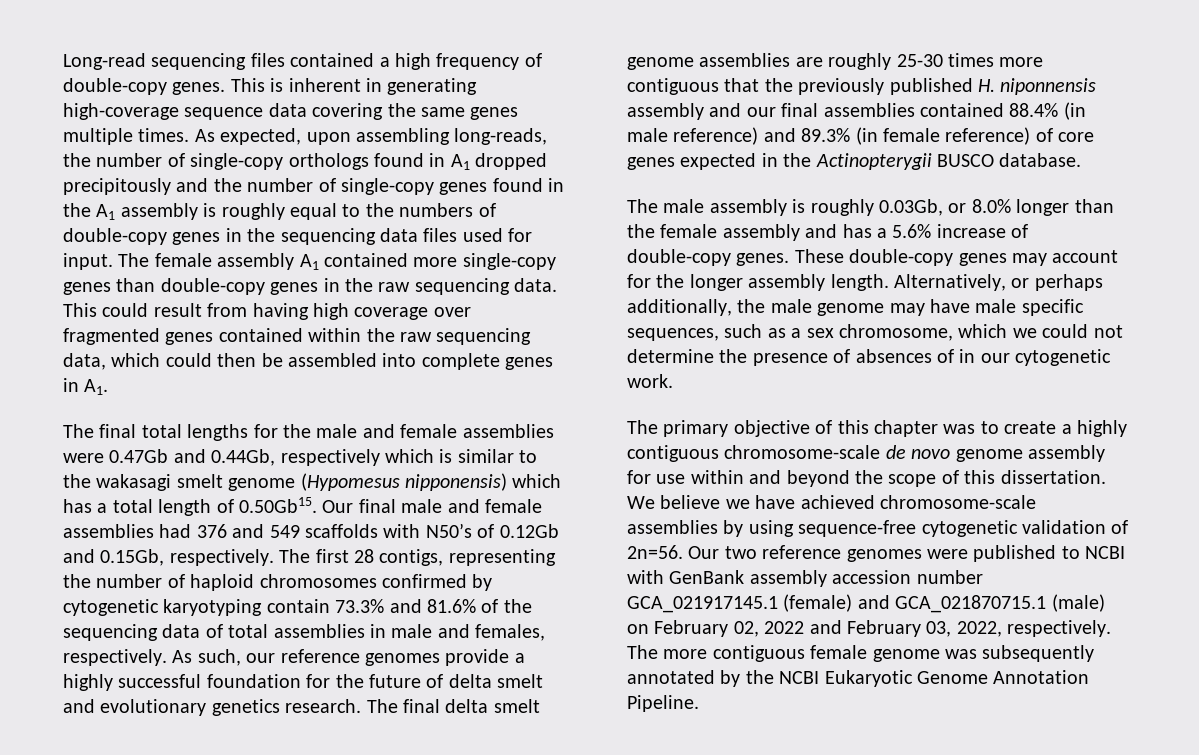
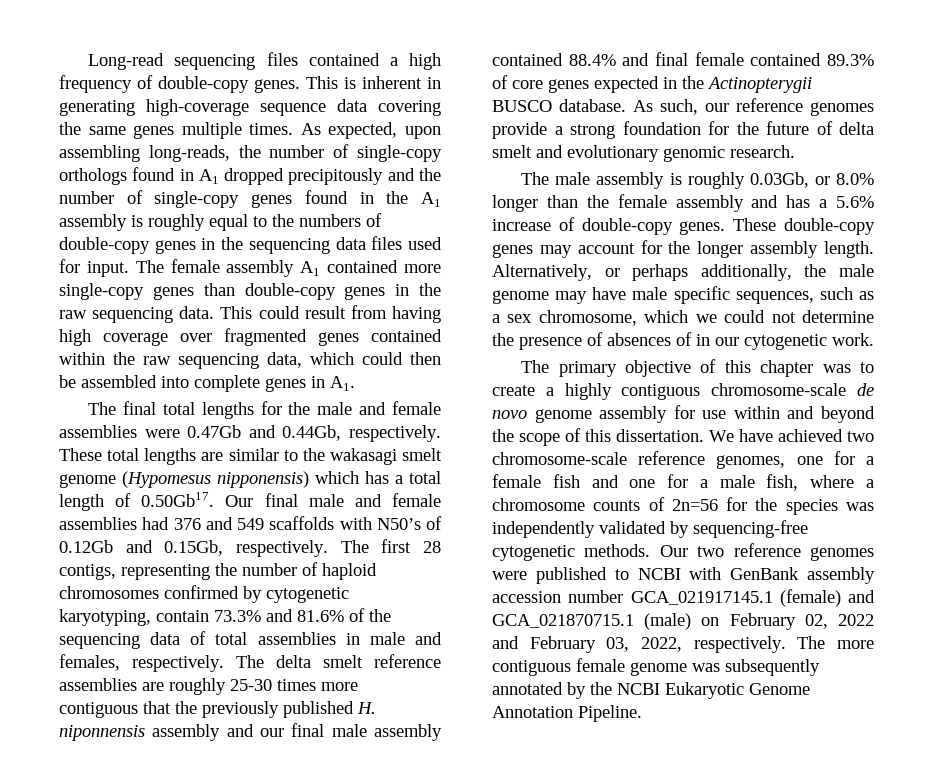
[280,449,453,466] respectively which is -> [349,425,441,442] [59,448,224,465] respectively. These total lengths are
[239,497,317,513] 0.50Gb15. -> [141,492,215,507] 0.50Gb17.
[163,599,263,616] karyotyping -> [59,609,151,626] karyotyping,
[172,649,525,666] [63,674,544,691] [63,699,540,716] [627,57,694,70] As such, our reference genomes provide a highly successful foundation for the future of delta smelt and evolutionary genetics research. The final delta smelt genome -> [236,654,441,668] The delta smelt reference
[823,102,1086,120] [627,127,1031,145] assemblies contained 88.4% (in male reference) and 89.3% (in female reference) -> [331,724,442,741] [492,52,874,66] male assembly contained 88.4% and final female contained 89.3%
(1082, 160) none -> [633,98,874,116] [492,121,874,139] [492,145,795,162] As such, our reference genomes provide a strong foundation for the future of delta smelt and evolutionary genomic research.
[660,495,1036,509] [627,520,1129,537] [627,545,683,559] believe we have achieved chromosome-scale assemblies by using sequence-free cytogenetic validation of 2n=56. -> [739,429,874,442] [492,451,874,469] [492,474,874,491] [492,497,874,515] [492,520,808,538] [492,544,651,561] have achieved two chromosome-scale reference genomes, one for a female fish and one for a male fish, where a chromosome counts of 2n=56 for the species was independently validated by sequencing-free cytogenetic methods.

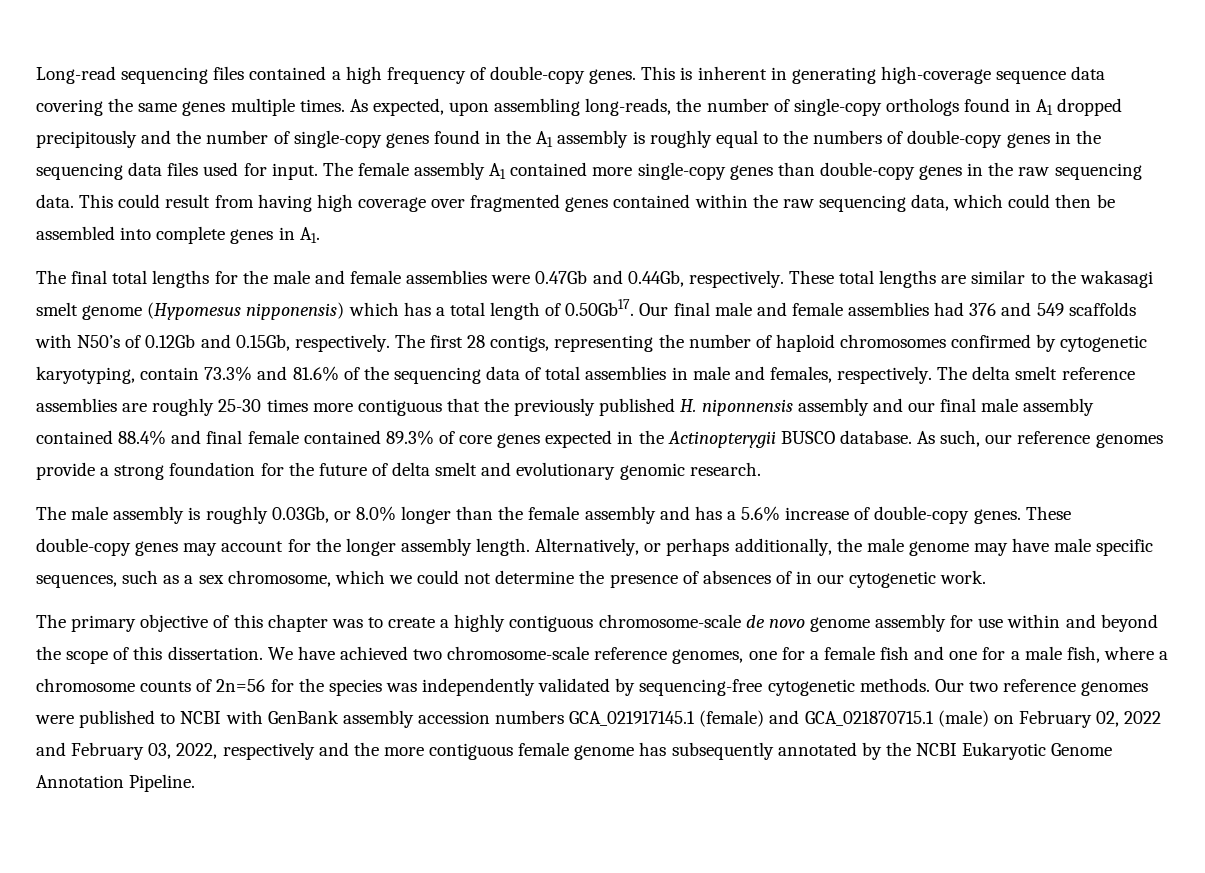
[568,590,624,603] number -> [495,710,565,724] numbers
[693,636,826,653] respectively. The -> [222,742,379,760] respectively and the
[692,663,720,672] was -> [639,742,667,756] has

